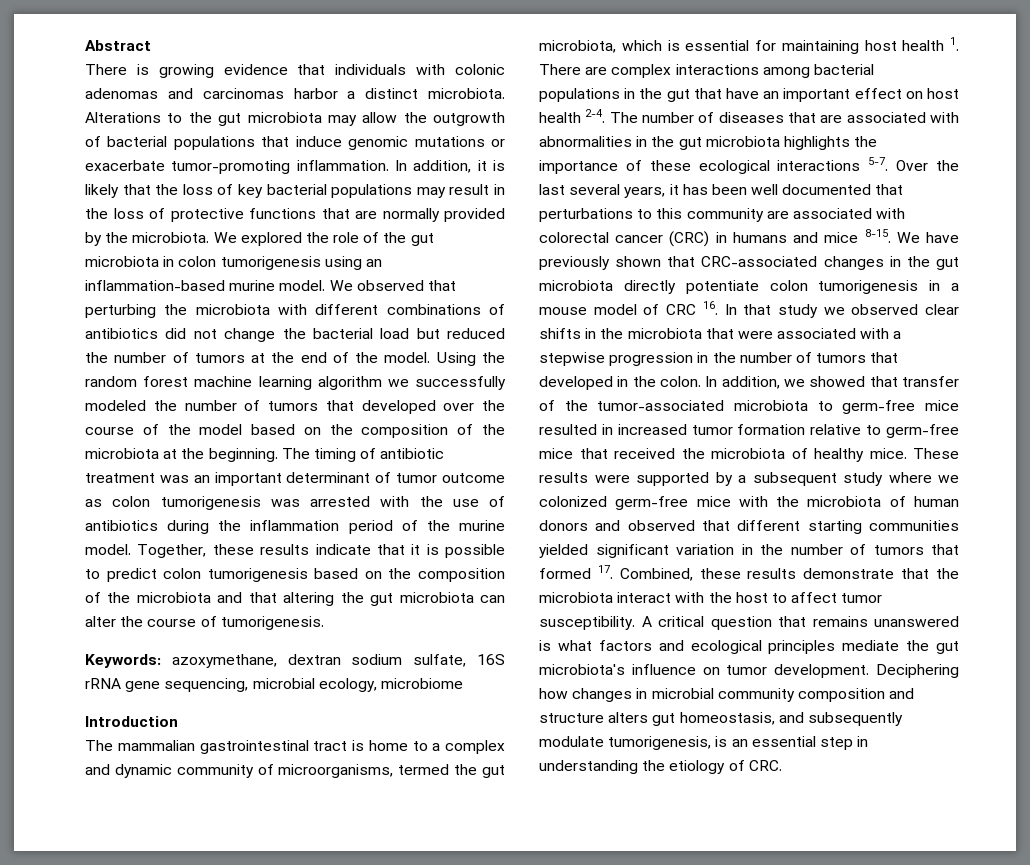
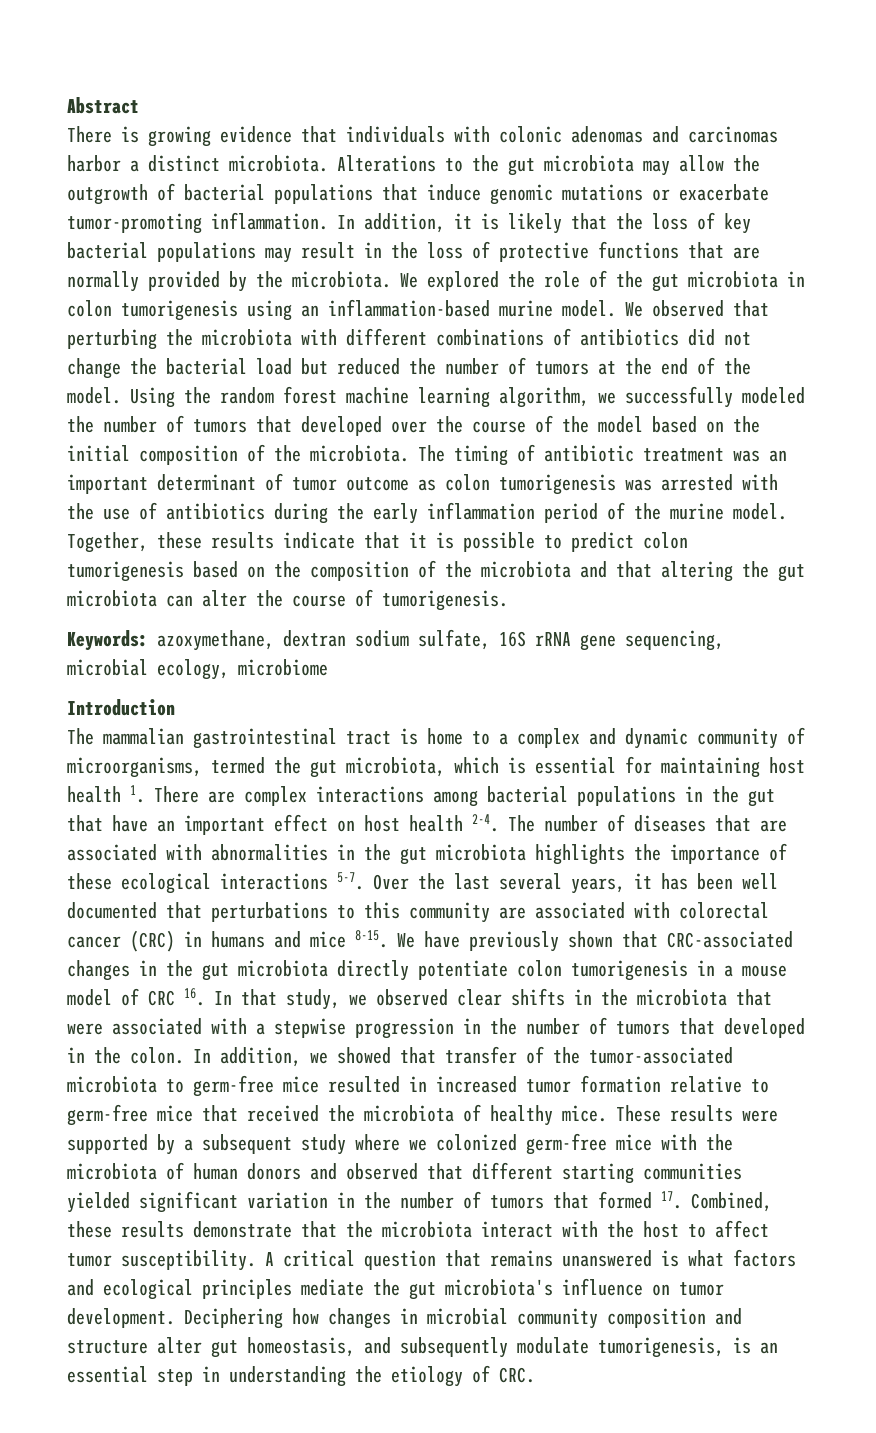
[317,376,382,390] algorithm -> [499,387,589,408] algorithm,
[361,424,505,438] [85,448,278,462] composition of the microbiota at the beginning. -> [67,444,409,465] initial composition of the microbiota.
(242, 525) none -> [373,503,418,524] early
[777,304,818,318] study -> [286,989,340,1010] study,
[608,712,649,723] alters -> [157,1337,202,1354] alter

